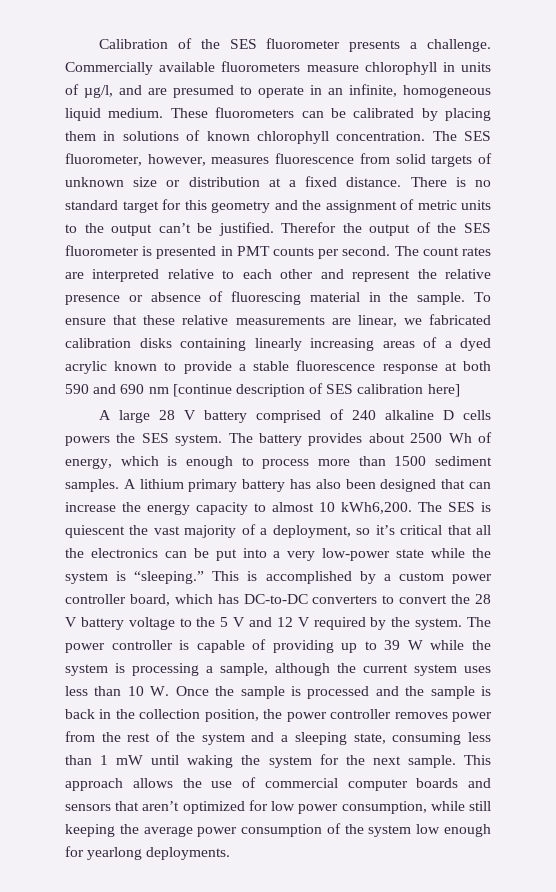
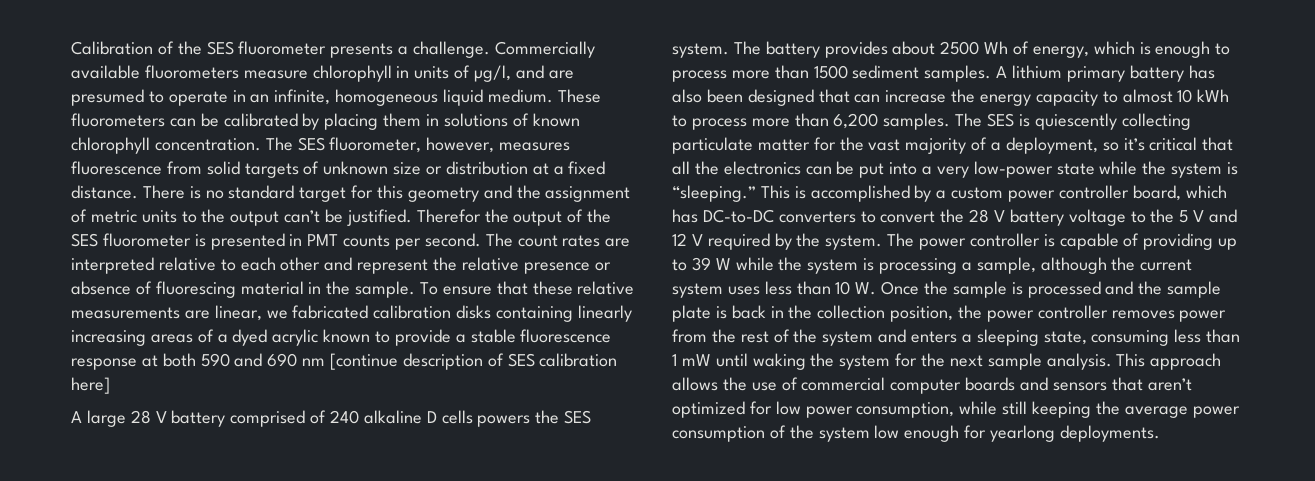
[341,502,491,514] [65,525,125,538] kWh6,200. The SES is quiescent -> [1197,89,1230,102] [672,113,1191,130] [672,137,836,154] kWh to process more than 6,200 samples. The SES is quiescently collecting particulate matter for
(475, 692) none -> [672,305,711,322] plate
(275, 737) none -> [911,331,958,343] enters
[407,755,456,768] sample. -> [987,353,1112,370] sample analysis.

